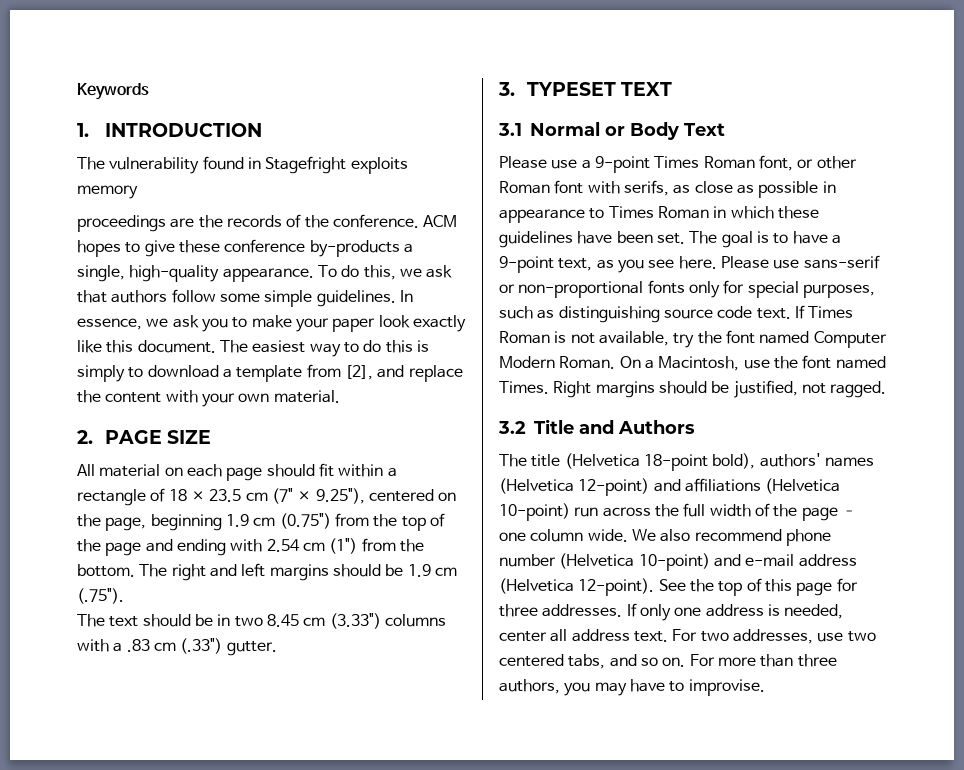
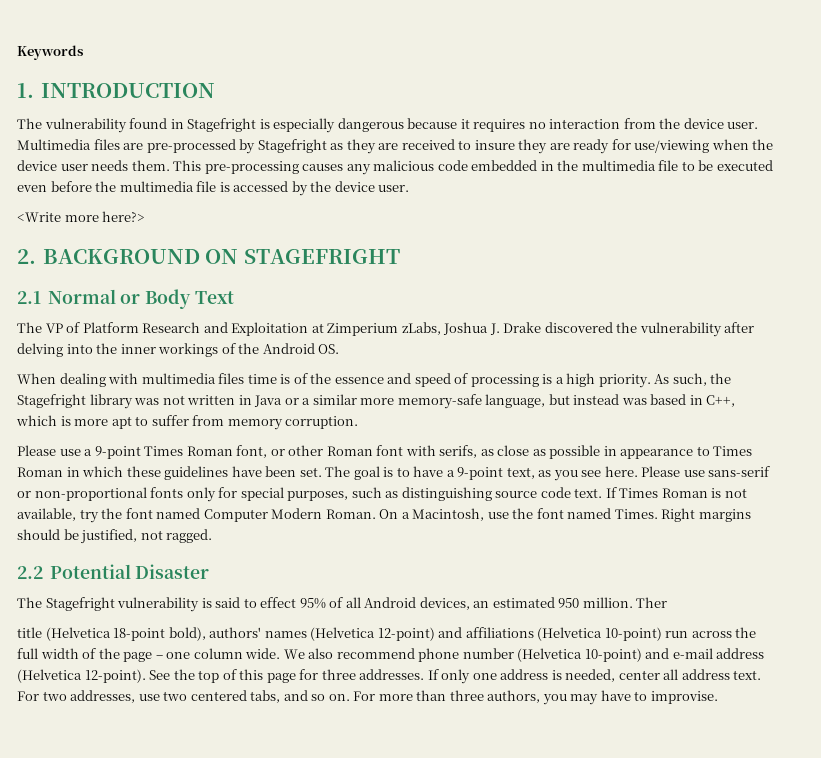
[350,157,408,174] [77,185,138,199] [77,214,458,232] [77,239,413,257] [77,265,453,282] [77,289,413,307] [77,315,466,332] [77,340,429,357] [77,364,463,382] [77,390,340,407] [77,430,212,444] [77,463,397,481] [77,488,457,506] [77,513,445,531] [77,538,424,556] [77,563,457,581] [77,588,124,604] [77,613,446,629] [77,638,277,656] [498,82,673,96] [498,122,725,140] exploits memory // proceedings are the records of the conference. ACM hopes to give these conference by-products a single, high-quality appearance. To do this, we ask that authors follow some simple guidelines. In essence, we ask you to make your paper look exactly like this document. The easiest way to do this is simply to download a template from [2], and replace the content with your own material. // 2. PAGE SIZE // All material on each page should fit within a rectangle of 18 × 23.5 cm (7" × 9.25"), centered on the page, beginning 1.9 cm (0.75") from the top of the page and ending with 2.54 cm (1") from the bottom. The right and left margins should be 1.9 cm (.75"). // The text should be in two 8.45 cm (3.33") columns with a .83 cm (.33") gutter. // 3. TYPESET TEXT // 3.1 Normal or Body Text -> [259,118,759,133] [17,139,774,154] [17,160,773,175] [17,181,410,196] [17,211,146,222] [17,249,400,264] [17,289,234,309] [17,322,755,337] [17,343,340,357] [17,373,732,388] [17,394,736,409] [16,415,359,430] is especially dangerous because it requires no interaction from the device user. Multimedia files are pre-processed by Stagefright as they are received to insure they are ready for use/viewing when the device user needs them. This pre-processing causes any malicious code embedded in the multimedia file to be executed even before the multimedia file is accessed by the device user. // <Write more here?> // 2. BACKGROUND ON STAGEFRIGHT // 2.1 Normal or Body Text // The VP of Platform Research and Exploitation at Zimperium zLabs, Joshua J. Drake discovered the vulnerability after delving into the inner workings of the Android OS. // When dealing with multimedia files time is of the essence and speed of processing is a high priority. As such, the Stagefright library was not written in Java or a similar more memory-safe language, but instead was based in C++, which is more apt to suffer from memory corruption.
[498,419,695,434] [499,454,527,467] 3.2 Title and Authors // The -> [17,564,210,579] [17,597,668,612] 2.2 Potential Disaster // The Stagefright vulnerability is said to effect 95% of all Android devices, an estimated 950 million. Ther //

